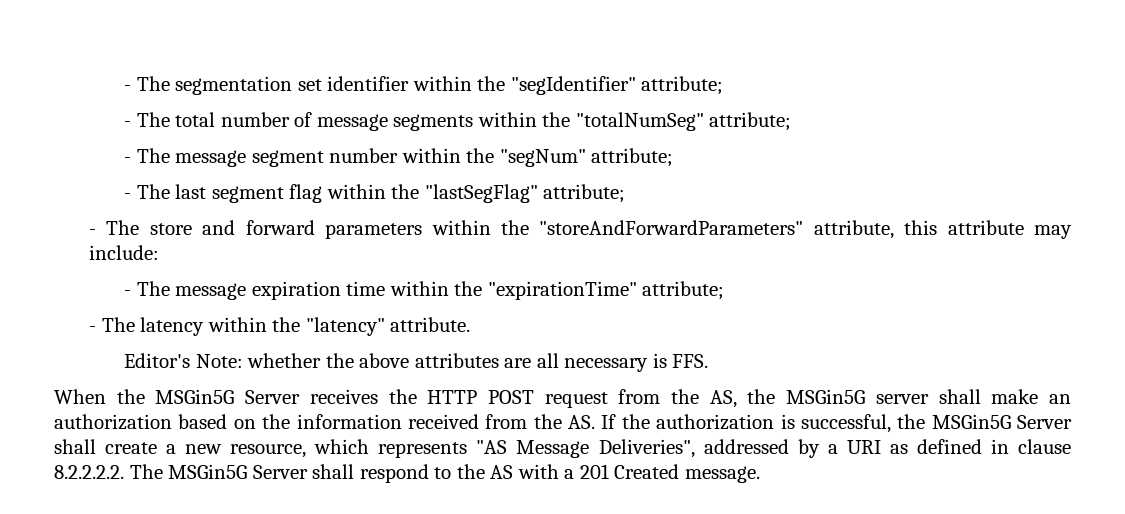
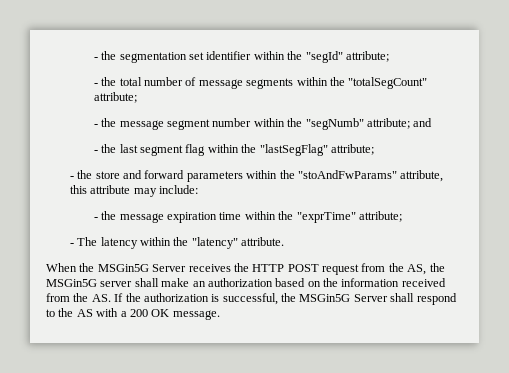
[124,76,170,91] - The -> [93,51,117,60] - the
[510,76,724,95] [124,112,170,127] "segIdentifier" attribute; // - The -> [305,51,389,63] [93,77,117,86] "segId" attribute; // - the
[575,112,792,131] [124,148,170,163] "totalNumSeg" attribute; // - The -> [348,77,428,89] [93,92,137,103] [93,118,117,127] "totalSegCount" attribute; // - the
[499,148,674,167] [124,184,170,199] "segNum" attribute; // - The -> [305,118,433,130] [93,144,117,153] "segNumb" attribute; and // - the
[106,220,140,235] The -> [77,170,93,179] the
[539,220,804,235] "storeAndForwardParameters" -> [297,170,397,179] "stoAndFwParams"
[136,281,170,296] The -> [101,211,117,220] the
[487,281,637,300] "expirationTime" -> [296,212,356,223] "exprTime"
[124,353,709,372] // Editor's Note: whether the above attributes are all necessary is FFS. -> (285, 241) none
[105,439,1072,458] [54,464,355,479] create a new resource, which represents "AS Message Deliveries", addressed by a URI as defined in clause 8.2.2.2.2. The MSGin5G Server shall -> (415, 297) none
[579,464,680,479] 201 Created -> [129,309,170,317] 200 OK

